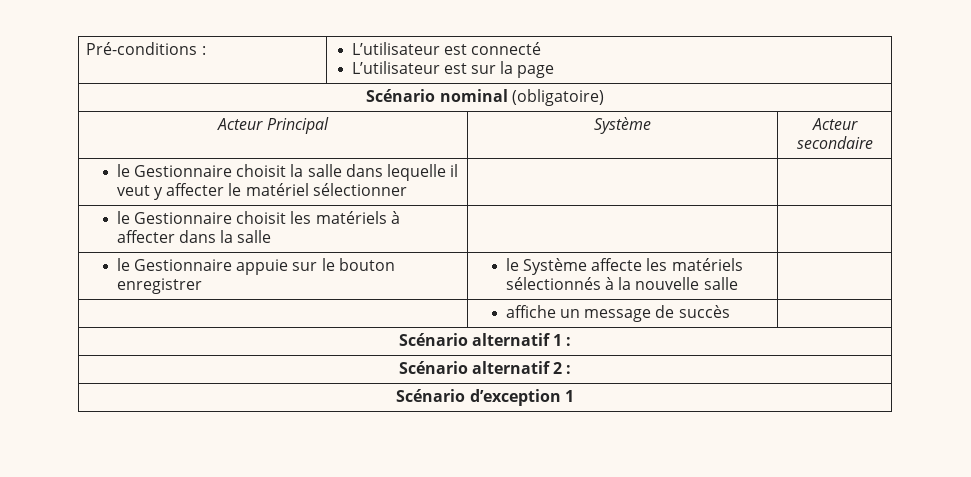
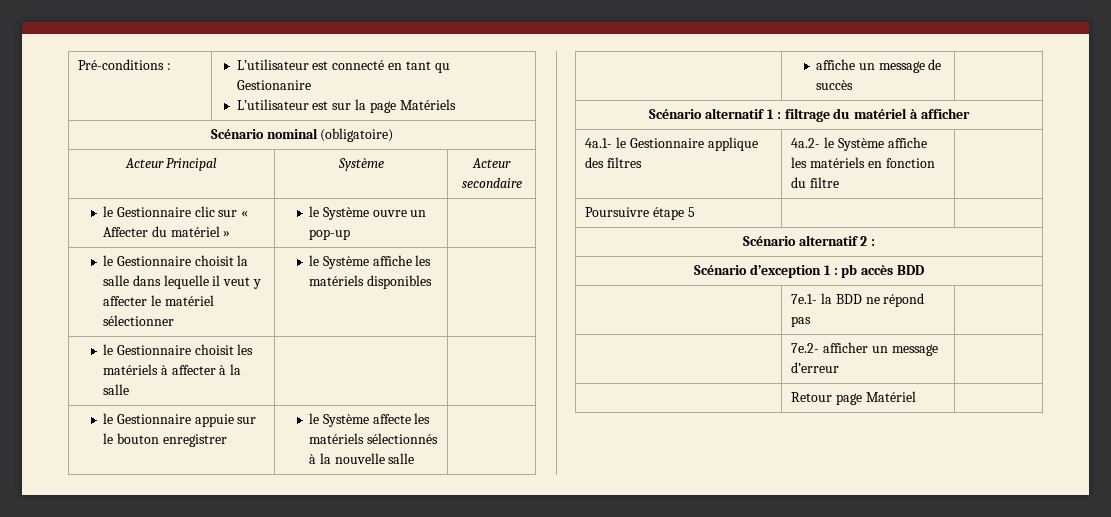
(541, 48) none -> [387,61,450,73] [236,80,311,90] en tant qu Gestionanire
(555, 71) none -> [399,99,456,110] Matériels
(873, 142) none -> [103,206,249,217] [103,226,231,237] [309,206,427,220] [309,229,351,240] // le Gestionnaire clic sur « Affecter du matériel » | le Système ouvre un pop-up |
(407, 189) none -> [309,255,432,269] [309,275,432,289] le Système affiche les matériels disponibles
[179,230,217,243] dans -> [219,365,227,375] à
(572, 341) none -> [784,108,970,122] [585,137,758,151] [585,157,643,168] [791,137,927,151] [791,157,935,168] [791,177,840,188] [585,207,695,220] filtrage du matériel à afficher // 4a.1- le Gestionnaire applique des filtres | 4a.2- le Système affiche les matériels en fonction du filtre | // Poursuivre étape 5 | |
(574, 396) none -> [833,264,924,278] [791,293,925,307] [791,316,812,327] [791,342,938,356] [791,362,840,373] [791,391,916,405] : pb accès BDD // | 7e.1- la BDD ne répond pas | // | 7e.2- afficher un message d’erreur | // | Retour page Matériel |

